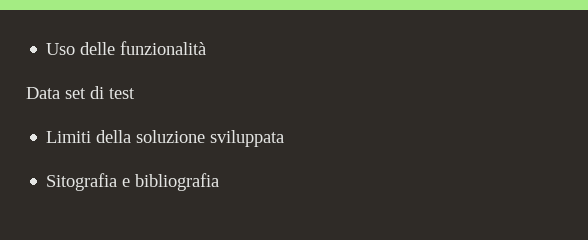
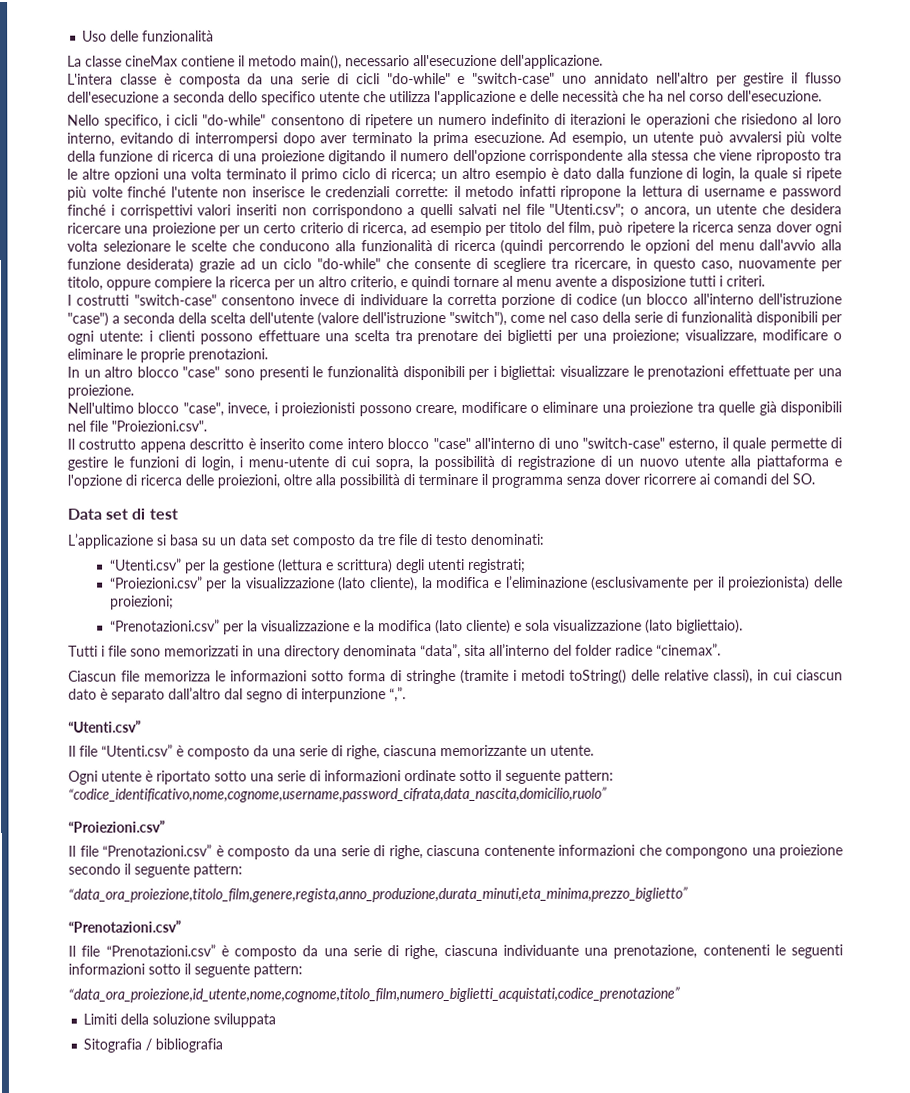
[26,86,135,99] Data set di test -> [67,54,603,70] [67,72,843,88] [67,90,822,106] [67,113,842,129] [67,131,842,147] [67,149,843,165] [67,167,843,183] [67,185,842,201] [67,203,843,219] [67,221,843,237] [67,239,842,254] [67,257,842,273] [67,275,765,291] [67,293,842,308] [67,311,842,327] [67,329,843,345] [67,348,268,363] [67,365,842,381] [67,384,134,399] [67,401,842,417] [67,420,207,432] [67,437,843,453] [67,455,842,471] [67,473,815,489] [67,508,178,520] [67,533,544,549] [109,558,526,574] [109,575,843,592] [109,595,174,610] [109,619,743,635] [68,643,721,660] [68,669,843,685] [68,687,406,703] [68,719,141,733] [68,744,594,760] [68,769,614,785] [68,786,607,803] [68,819,165,833] [68,844,843,860] [68,863,243,878] [68,886,688,903] [68,919,181,933] [68,944,843,960] [68,963,303,978] [68,986,680,1003] La classe cineMax contiene il metodo main(), necessario all'esecuzione dell'applicazione. // L'intera classe è composta da una serie di cicli "do-while" e "switch-case" uno annidato nell'altro per gestire il flusso dell'esecuzione a seconda dello specifico utente che utilizza l'applicazione e delle necessità che ha nel corso dell'esecuzione. // Nello specifico, i cicli "do-while" consentono di ripetere un numero indefinito di iterazioni le operazioni che risiedono al loro interno, evitando di interrompersi dopo aver terminato la prima esecuzione. Ad esempio, un utente può avvalersi più volte della funzione di ricerca di una proiezione digitando il numero dell'opzione corrispondente alla stessa che viene riproposto tra le altre opzioni una volta terminato il primo ciclo di ricerca; un altro esempio è dato dalla funzione di login, la quale si ripete più volte finché l'utente non inserisce le credenziali corrette: il metodo infatti ripropone la lettura di username e password finché i corrispettivi valori inseriti non corrispondono a quelli salvati nel file "Utenti.csv"; o ancora, un utente che desidera ricercare una proiezione per un certo criterio di ricerca, ad esempio per titolo del film, può ripetere la ricerca senza dover ogni volta selezionare le scelte che conducono alla funzionalità di ricerca (quindi percorrendo le opzioni del menu dall'avvio alla funzione desiderata) grazie ad un ciclo "do-while" che consente di scegliere tra ricercare, in questo caso, nuovamente per titolo, oppure compiere la ricerca per un altro criterio, e quindi tornare al menu avente a disposizione tutti i criteri. // I costrutti "switch-case" consentono invece di individuare la corretta porzione di codice (un blocco all'interno dell'istruzione "case") a seconda della scelta dell'utente (valore dell'istruzione "switch"), come nel caso della serie di funzionalità disponibili per ogni utente: i clienti possono effettuare una scelta tra prenotare dei biglietti per una proiezione; visualizzare, modificare o eliminare le proprie prenotazioni. // In un altro blocco "case" sono presenti le funzionalità disponibili per i bigliettai: visualizzare le prenotazioni effettuate per una proiezione. // Nell'ultimo blocco "case", invece, i proiezionisti possono creare, modificare o eliminare una proiezione tra quelle già disponibili nel file "Proiezioni.csv". // Il costrutto appena descritto è inserito come intero blocco "case" all'interno di uno "switch-case" esterno, il quale permette di gestire le funzioni di login, i menu-utente di cui sopra, la possibilità di registrazione di un nuovo utente alla piattaforma e l'opzione di ricerca delle proiezioni, oltre alla possibilità di terminare il programma senza dover ricorrere ai comandi del SO. // Data set di test // L’applicazione si basa su un data set composto da tre file di testo denominati: // “Utenti.csv” per la gestione (lettura e scrittura) degli utenti registrati; // “Proiezioni.csv” per la visualizzazione (lato cliente), la modifica e l’eliminazione (esclusivamente per il proiezionista) delle proiezioni; // “Prenotazioni.csv” per la visualizzazione e la modifica (lato cliente) e sola visualizzazione (lato bigliettaio). // Tutti i file sono memorizzati in una directory denominata “data”, sita all’interno del folder radice “cinemax”. // Ciascun file memorizza le informazioni sotto forma di stringhe (tramite i metodi toString() delle relative classi), in cui ciascun dato è separato dall’altro dal segno di interpunzione “,”. // “Utenti.csv” // Il file “Utenti.csv” è composto da una serie di righe, ciascuna memorizzante un utente. // Ogni utente è riportato sotto una serie di informazioni ordinate sotto il seguente pattern: “codice_identificativo,nome,cognome,username,password_cifrata,data_nascita,domicilio,ruolo” // “Proiezioni.csv” // Il file “Prenotazioni.csv” è composto da una serie di righe, ciascuna contenente informazioni che compongono una proiezione secondo il seguente pattern: // “data_ora_proiezione,titolo_film,genere,regista,anno_produzione,durata_minuti,eta_minima,prezzo_biglietto” // “Prenotazioni.csv” // Il file “Prenotazioni.csv” è composto da una serie di righe, ciascuna individuante una prenotazione, contenenti le seguenti informazioni sotto il seguente pattern: // “data_ora_proiezione,id_utente,nome,cognome,titolo_film,numero_biglietti_acquistati,codice_prenotazione”
[122,178,131,187] e -> [145,1038,153,1051] /

